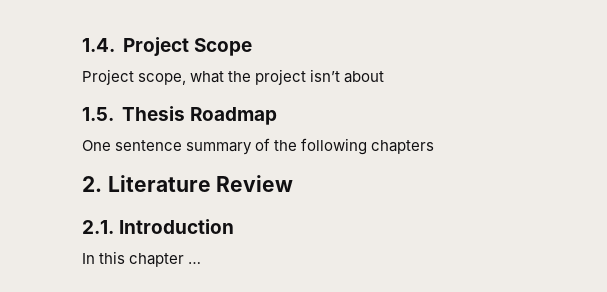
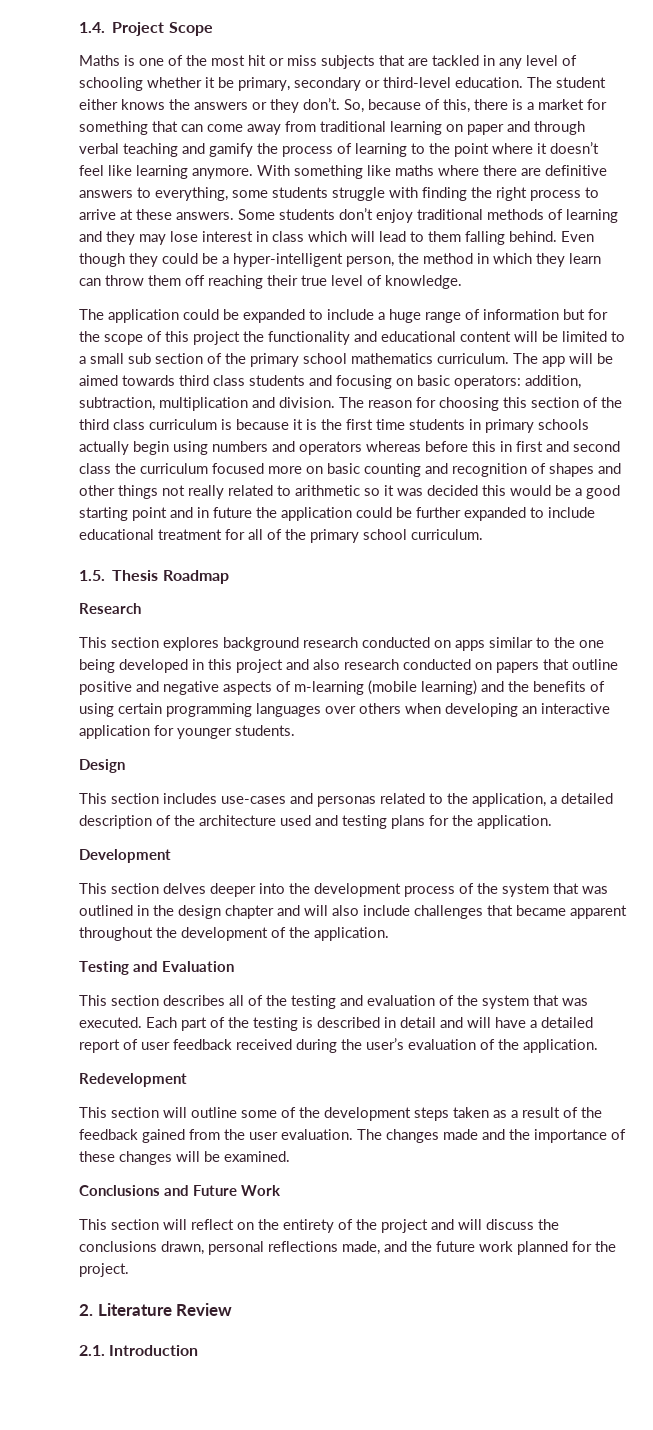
[82,69,385,85] [82,106,277,125] [82,138,435,155] Project scope, what the project isn’t about // 1.5. Thesis Roadmap // One sentence summary of the following chapters -> [79,55,577,69] [79,77,606,91] [79,98,607,113] [79,121,585,135] [79,142,599,157] [79,165,607,179] [79,187,599,201] [79,208,618,223] [79,231,594,245] [79,253,601,267] [79,275,462,289] [79,309,608,323] [79,331,625,345] [79,353,613,367] [79,375,581,389] [79,397,622,411] [79,419,589,433] [79,441,620,455] [79,463,621,477] [79,485,620,499] [79,507,595,521] [79,529,483,543] [79,570,229,584] [79,603,141,614] [79,637,604,651] [79,659,618,673] [79,680,605,695] [79,703,610,717] [79,725,295,739] [79,759,125,773] [79,793,613,807] [79,815,552,829] [79,849,171,863] [79,883,608,897] [79,905,627,919] [79,927,389,941] [79,961,234,975] [79,995,588,1009] [79,1017,593,1031] [79,1038,598,1053] [79,1073,187,1087] [79,1107,602,1121] [79,1129,626,1143] [79,1151,290,1165] [79,1185,281,1196] [79,1219,559,1233] [79,1241,616,1255] [79,1263,129,1277] Maths is one of the most hit or miss subjects that are tackled in any level of schooling whether it be primary, secondary or third-level education. The student either knows the answers or they don’t. So, because of this, there is a market for something that can come away from traditional learning on paper and through verbal teaching and gamify the process of learning to the point where it doesn’t feel like learning anymore. With something like maths where there are definitive answers to everything, some students struggle with finding the right process to arrive at these answers. Some students don’t enjoy traditional methods of learning and they may lose interest in class which will lead to them falling behind. Even though they could be a hyper-intelligent person, the method in which they learn can throw them off reaching their true level of knowledge. // The application could be expanded to include a huge range of information but for the scope of this project the functionality and educational content will be limited to a small sub section of the primary school mathematics curriculum. The app will be aimed towards third class students and focusing on basic operators: addition, subtraction, multiplication and division. The reason for choosing this section of the third class curriculum is because it is the first time students in primary schools actually begin using numbers and operators whereas before this in first and second class the curriculum focused more on basic counting and recognition of shapes and other things not really related to arithmetic so it was decided this would be a good starting point and in future the application could be further expanded to include educational treatment for all of the primary school curriculum. // 1.5. Thesis Roadmap // Research // This section explores background research conducted on apps similar to the one being developed in this project and also research conducted on papers that outline positive and negative aspects of m-learning (mobile learning) and the benefits of using certain programming languages over others when developing an interactive application for younger students. // Design // This section includes use-cases and personas related to the application, a detailed description of the architecture used and testing plans for the application. // Development // This section delves deeper into the development process of the system that was outlined in the design chapter and will also include challenges that became apparent throughout the development of the application. // Testing and Evaluation // This section describes all of the testing and evaluation of the system that was executed. Each part of the testing is described in detail and will have a detailed report of user feedback received during the user’s evaluation of the application. // Redevelopment // This section will outline some of the development steps taken as a result of the feedback gained from the user evaluation. The changes made and the importance of these changes will be examined. // Conclusions and Future Work // This section will reflect on the entirety of the project and will discuss the conclusions drawn, personal reflections made, and the future work planned for the project.
[82,251,202,267] // In this chapter … -> (199, 1350) none

